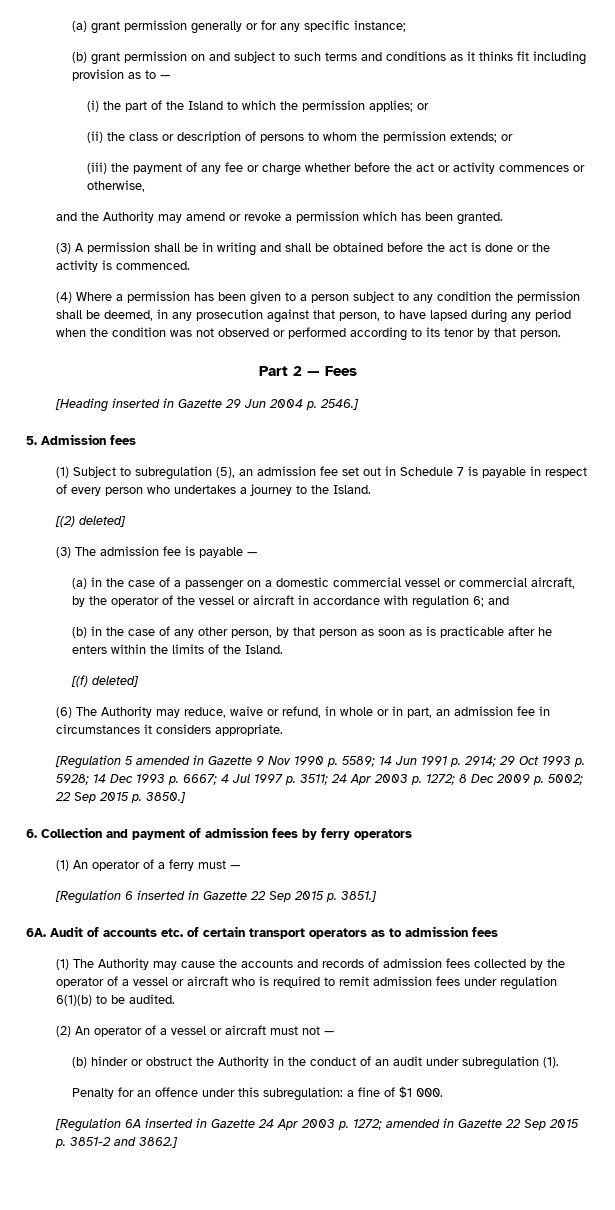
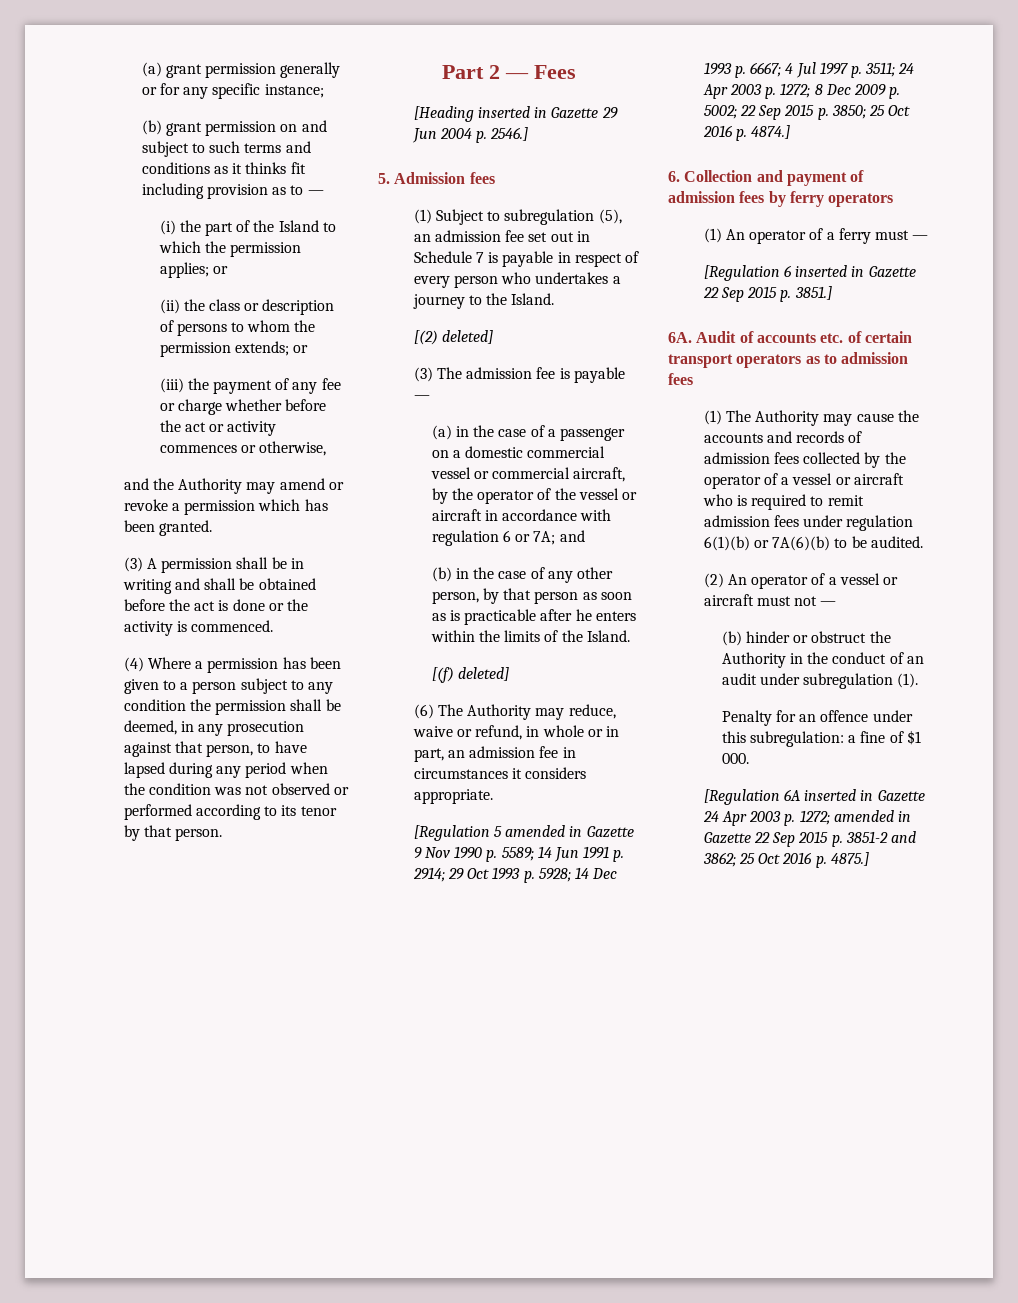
[472,596,484,607] 6; -> [502,530,556,545] 6 or 7A;
[146,792,187,803] 3850.] -> [831,105,911,119] [702,125,791,141] 3850; 25 Oct 2016 p. 4874.]
(93, 1000) none -> [754,536,831,551] or 7A(6)(b)
[139,1137,179,1148] 3862.] -> [702,852,869,868] 3862; 25 Oct 2016 p. 4875.]

